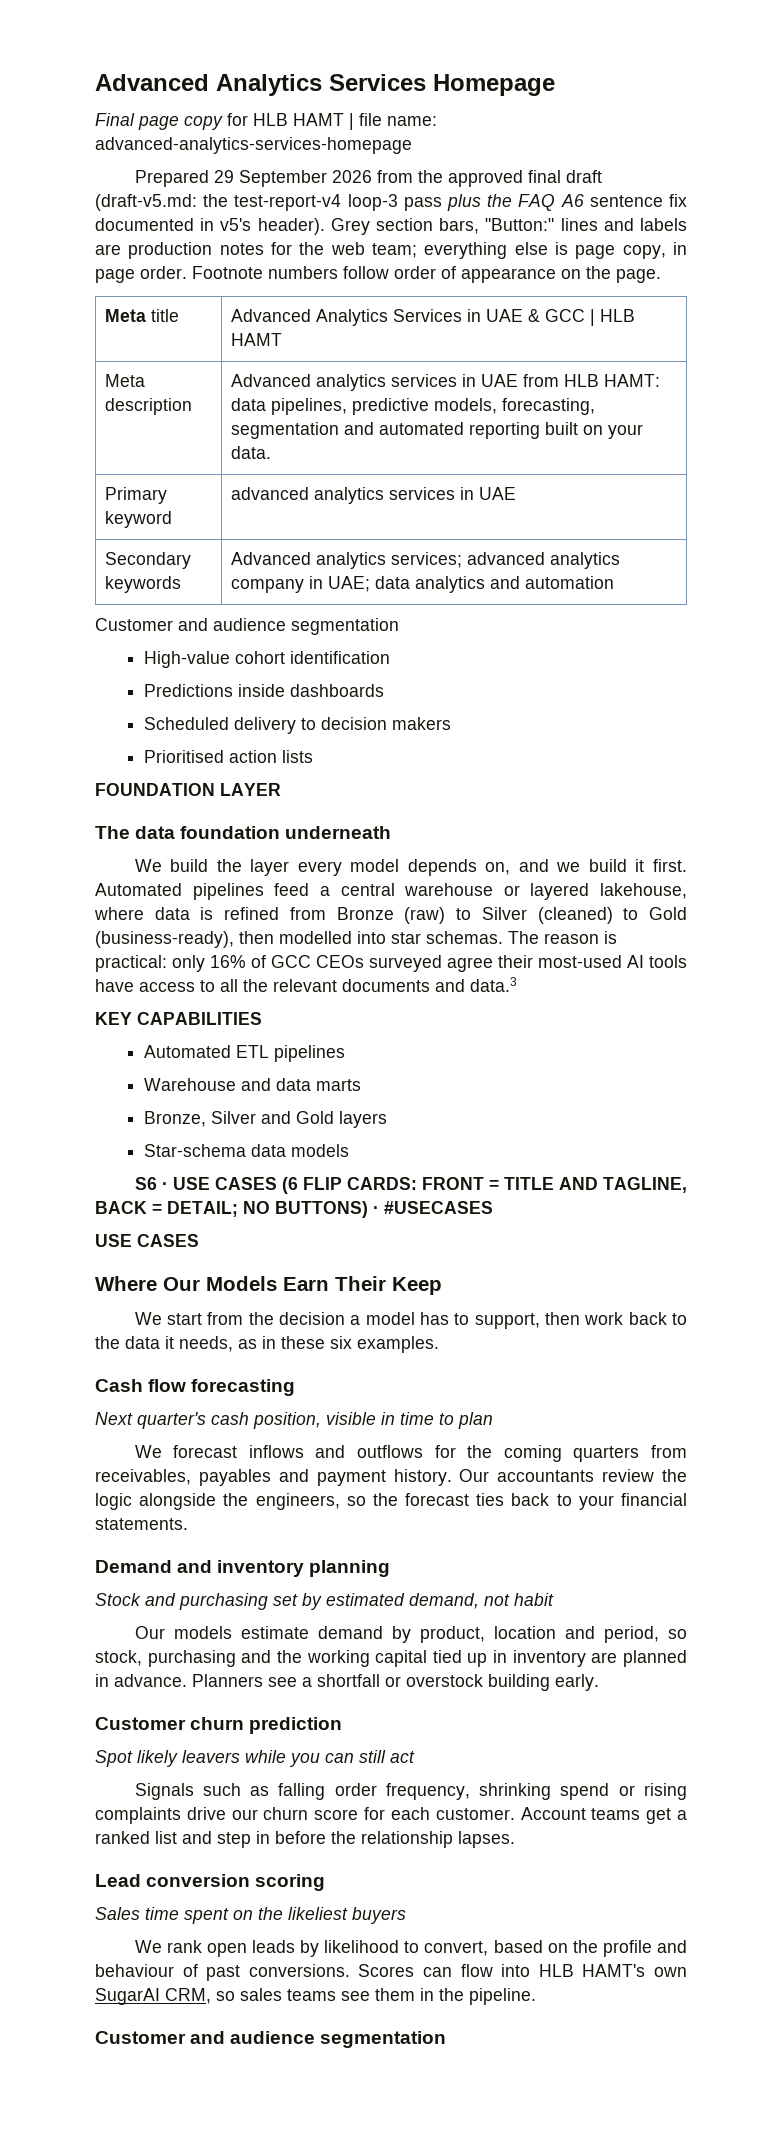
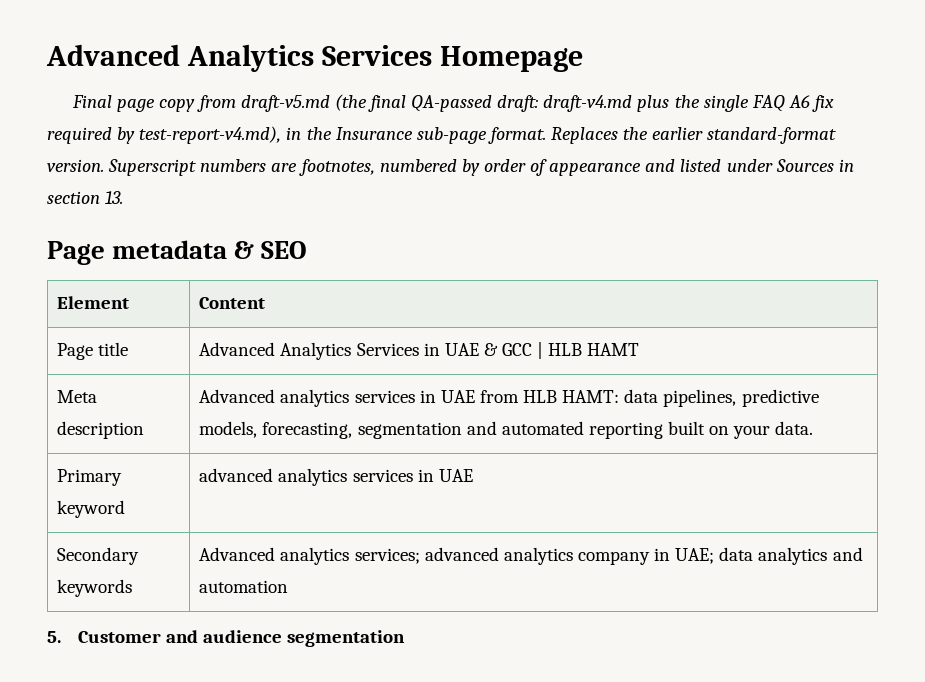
[227,113,437,130] [95,137,412,154] [134,170,602,187] [95,194,442,211] for HLB HAMT | file name: advanced-analytics-services-homepage // Prepared 29 September 2026 from the approved final draft (draft-v5.md: the test-report-v4 loop-3 pass -> [196,94,633,112] from draft-v5.md (the final QA-passed draft: draft-v4.md
(513, 200) none -> [703,95,749,112] single
[589,194,687,207] [95,218,687,235] [95,242,687,259] [95,266,661,283] [104,309,146,322] sentence fix documented in v5's header). Grey section bars, "Button:" lines and labels are production notes for the web team; everything else is page copy, in page order. Footnote numbers follow order of appearance on the page. // Meta -> [812,95,835,112] [47,126,837,144] [47,159,854,176] [47,191,124,204] [47,240,307,265] [57,296,130,309] [199,297,266,309] [57,343,94,360] fix required by test-report-v4.md), in the Insurance sub-page format. Replaces the earlier standard-format version. Superscript numbers are footnotes, numbered by order of appearance and listed under Sources in section 13. // Page metadata & SEO // Element | Content // Page
[95,618,399,635] [143,651,390,668] [143,684,384,697] [143,717,451,734] [143,750,313,763] [95,783,281,796] [95,826,392,839] [134,859,687,876] [95,883,687,900] [94,907,688,924] [95,931,617,948] [95,955,687,972] [95,977,517,992] [95,1012,262,1025] [143,1045,345,1062] [143,1078,361,1091] [143,1111,387,1128] [143,1144,349,1157] [134,1177,687,1194] [95,1201,493,1218] [95,1234,199,1247] [95,1276,442,1295] [134,1312,687,1329] [95,1336,439,1353] [95,1379,296,1396] [95,1412,493,1429] [134,1445,687,1462] [95,1469,687,1486] [95,1493,687,1510] [95,1518,188,1530] [95,1560,391,1577] [95,1593,554,1610] [134,1626,687,1643] [95,1650,687,1667] [95,1674,599,1691] [95,1717,343,1734] [95,1750,415,1767] [134,1783,687,1800] [95,1807,687,1824] [95,1831,515,1848] [95,1874,326,1891] [95,1907,406,1924] [134,1940,687,1957] [95,1964,688,1981] [95,1988,536,2005] [95,2031,447,2048] Customer and audience segmentation // High-value cohort identification // Predictions inside dashboards // Scheduled delivery to decision makers // Prioritised action lists // FOUNDATION LAYER // The data foundation underneath // We build the layer every model depends on, and we build it first. Automated pipelines feed a central warehouse or layered lakehouse, where data is refined from Bronze (raw) to Silver (cleaned) to Gold (business-ready), then modelled into star schemas. The reason is practical: only 16% of GCC CEOs surveyed agree their most-used AI tools have access to all the relevant documents and data.3 // KEY CAPABILITIES // Automated ETL pipelines // Warehouse and data marts // Bronze, Silver and Gold layers // Star-schema data models // S6 · USE CASES (6 FLIP CARDS: FRONT = TITLE AND TAGLINE, BACK = DETAIL; NO BUTTONS) · #USECASES // USE CASES // Where Our Models Earn Their Keep // We start from the decision a model has to support, then work back to the data it needs, as in these six examples. // Cash flow forecasting // Next quarter's cash position, visible in time to plan // We forecast inflows and outflows for the coming quarters from receivables, payables and payment history. Our accountants review the logic alongside the engineers, so the forecast ties back to your financial statements. // Demand and inventory planning // Stock and purchasing set by estimated demand, not habit // Our models estimate demand by product, location and period, so stock, purchasing and the working capital tied up in inventory are planned in advance. Planners see a shortfall or overstock building early. // Customer churn prediction // Spot likely leavers while you can still act // Signals such as falling order frequency, shrinking spend or rising complaints drive our churn score for each customer. Account teams get a ranked list and step in before the relationship lapses. // Lead conversion scoring // Sales time spent on the likeliest buyers // We rank open leads by likelihood to convert, based on the profile and behaviour of past conversions. Scores can flow into HLB HAMT's own SugarAI CRM, so sales teams see them in the pipeline. // Customer and audience segmentation -> [47,630,406,647] 5. Customer and audience segmentation

